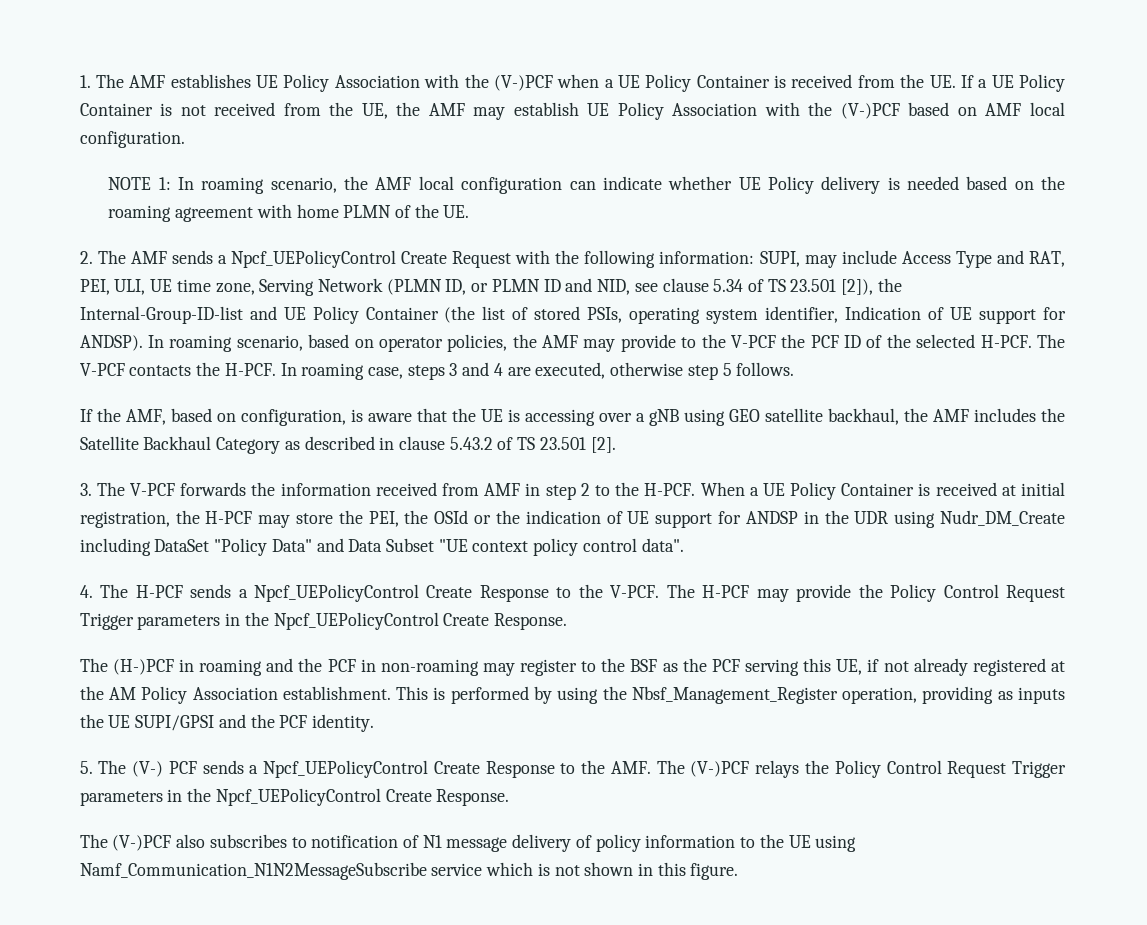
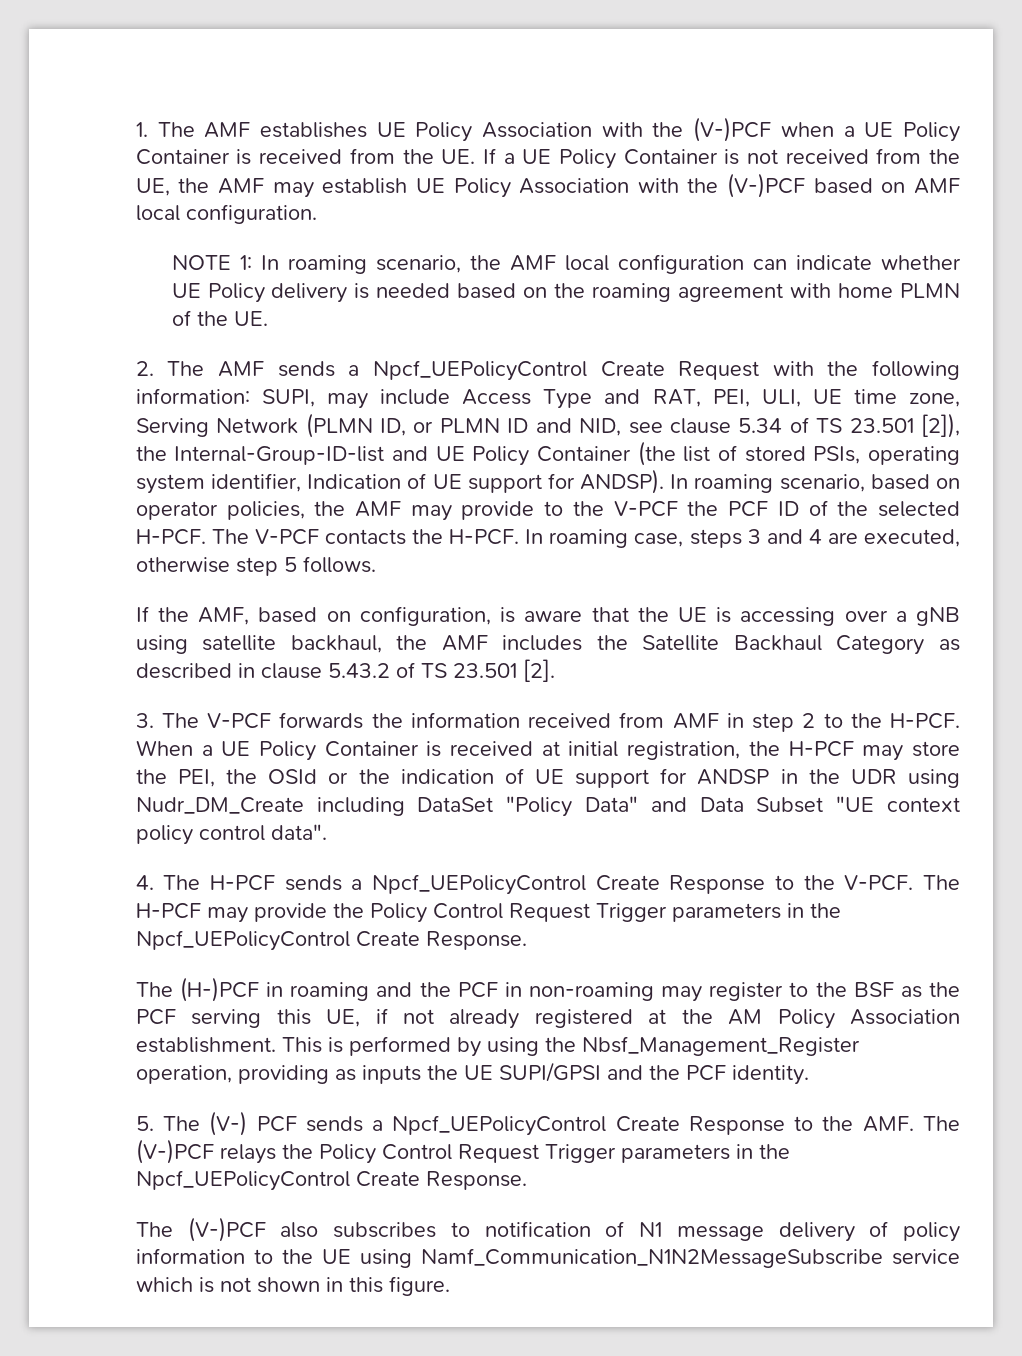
[728,409,760,422] GEO -> (188, 644) none

